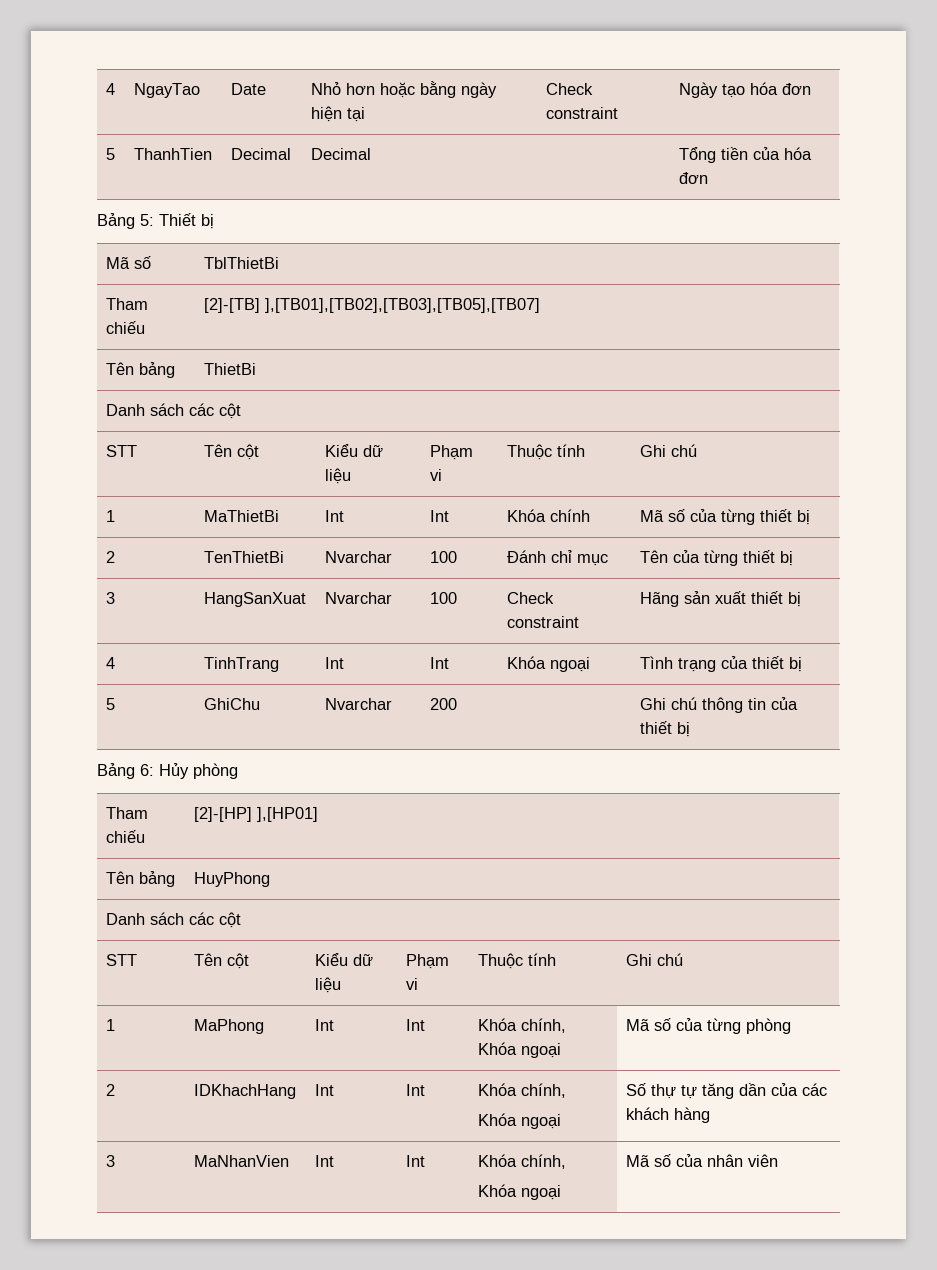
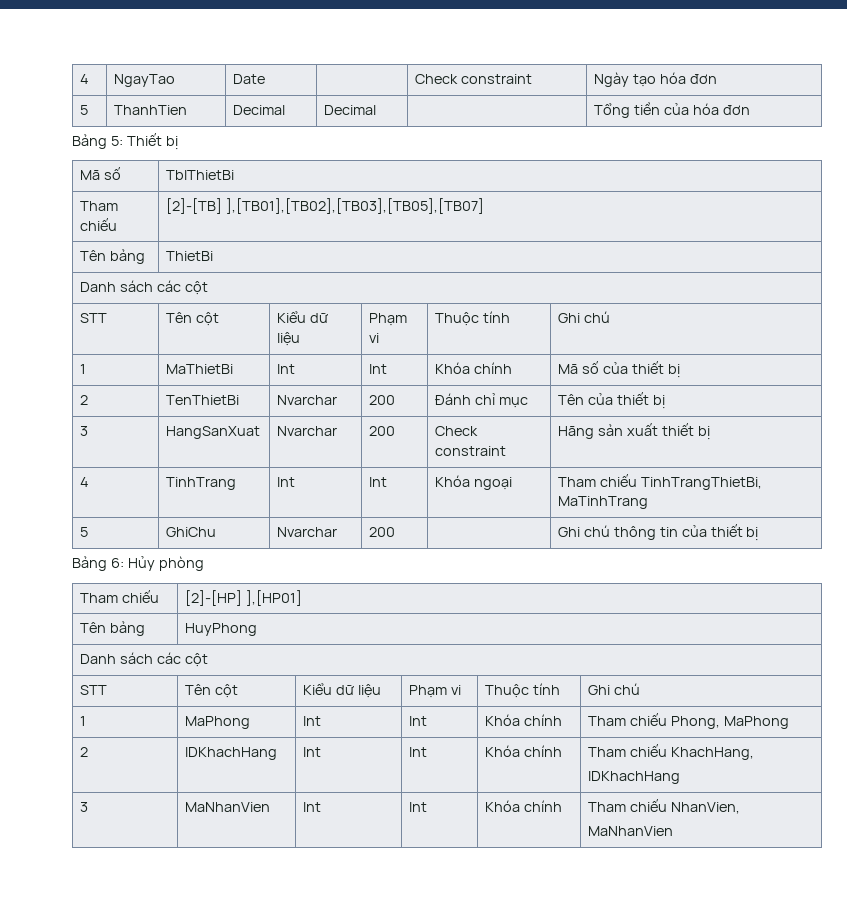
[311,81,498,98] [311,106,366,122] Nhỏ hơn hoặc bằng ngày hiện tại -> (265, 79) none
[721,509,756,525] từng -> (628, 368) none
[430,551,458,563] 100 -> [368,395,395,405] 200
[704,550,739,566] từng -> (613, 399) none
[430,592,458,604] 100 -> [368,426,395,436] 200
[640,656,803,672] Tình trạng của thiết bị -> [557,474,762,490] [557,496,648,509] Tham chiếu TinhTrangThietBi, MaTinhTrang
[521,1018,567,1033] [478,1042,562,1058] [626,1018,792,1034] chính, Khóa ngoại | Mã số của từng phòng -> [523,714,562,726] [587,713,789,729] chính | Tham chiếu Phong, MaPhong
[521,1083,567,1098] [478,1113,562,1129] [626,1083,828,1099] [626,1107,711,1123] chính, // Khóa ngoại | Số thự tự tăng dần của các khách hàng -> [523,745,562,757] [587,744,754,760] [587,771,680,784] chính | Tham chiếu KhachHang, // IDKhachHang
[521,1154,567,1169] [478,1184,562,1200] [626,1154,779,1167] chính, // Khóa ngoại | Mã số của nhân viên -> [523,800,562,812] [587,799,740,814] [587,826,673,836] chính | Tham chiếu NhanVien, // MaNhanVien

